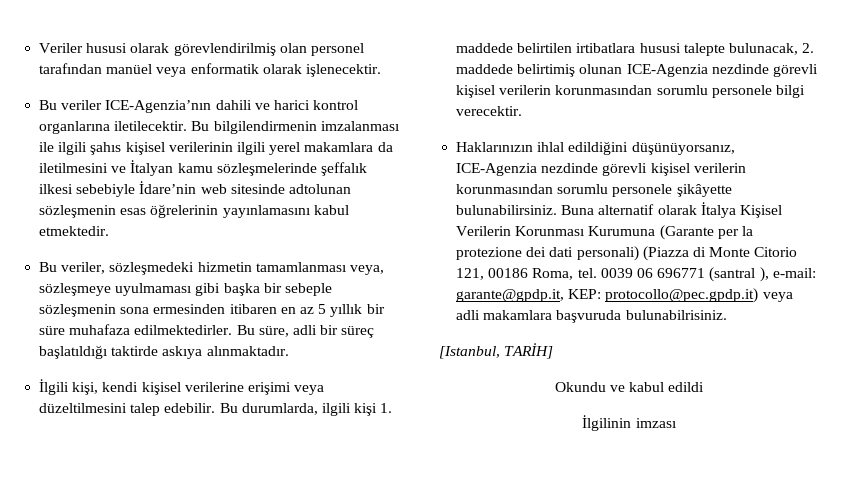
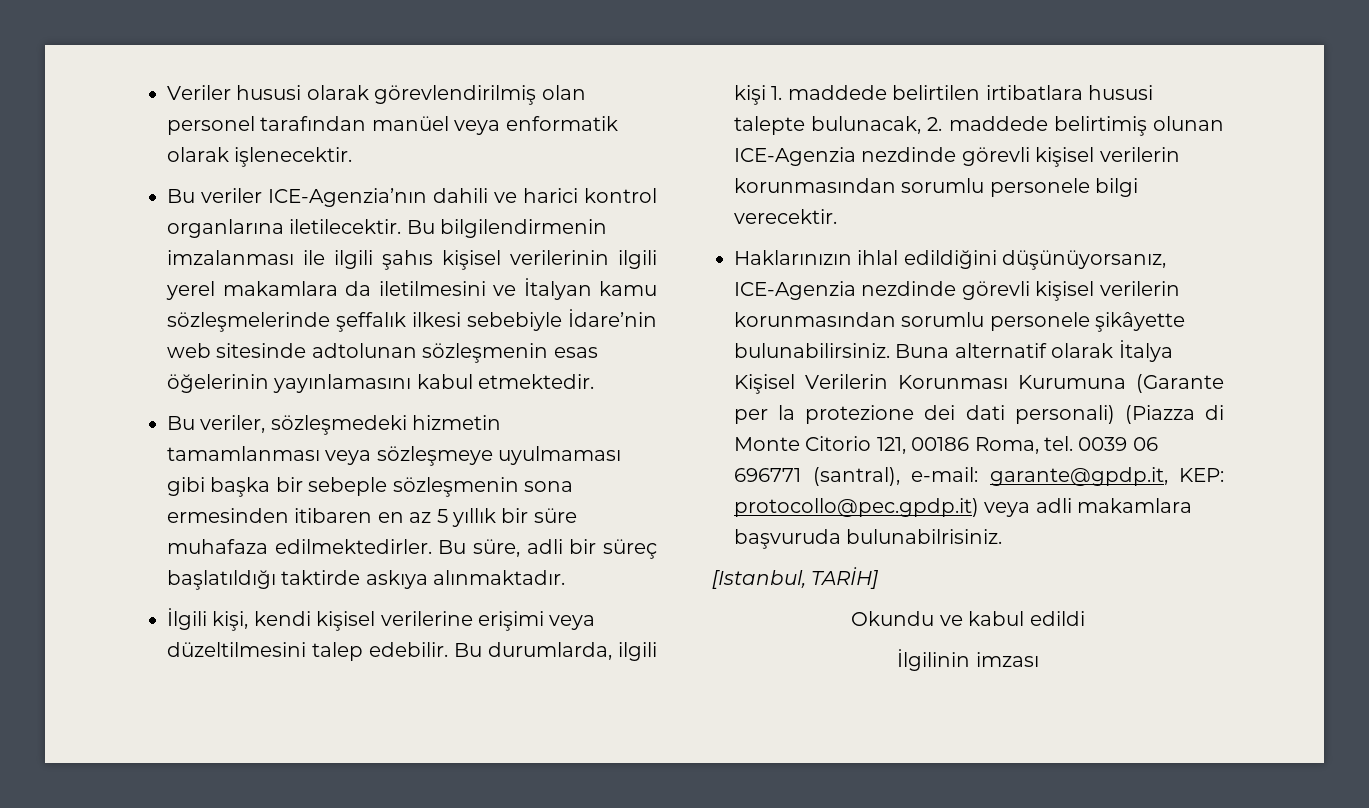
[150,204,219,218] öğrelerinin -> [167,374,269,393] öğelerinin
[349,265,384,275] veya, -> [325,450,372,465] veya
[709,267,769,282] (santral ), -> [812,467,900,486] (santral),

